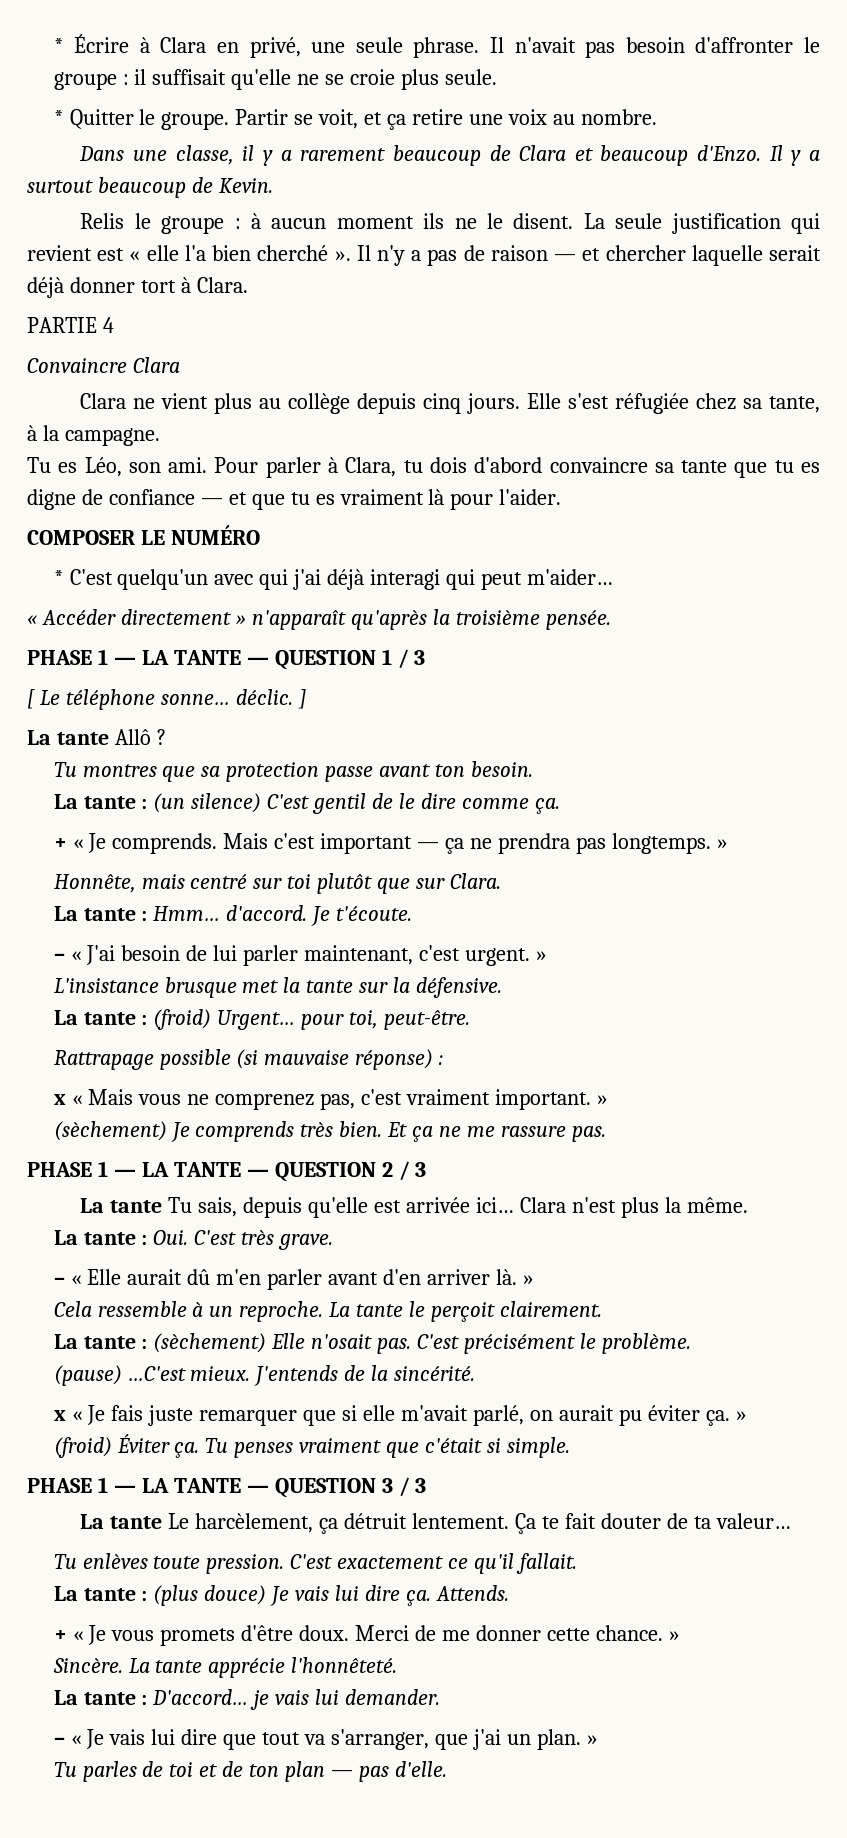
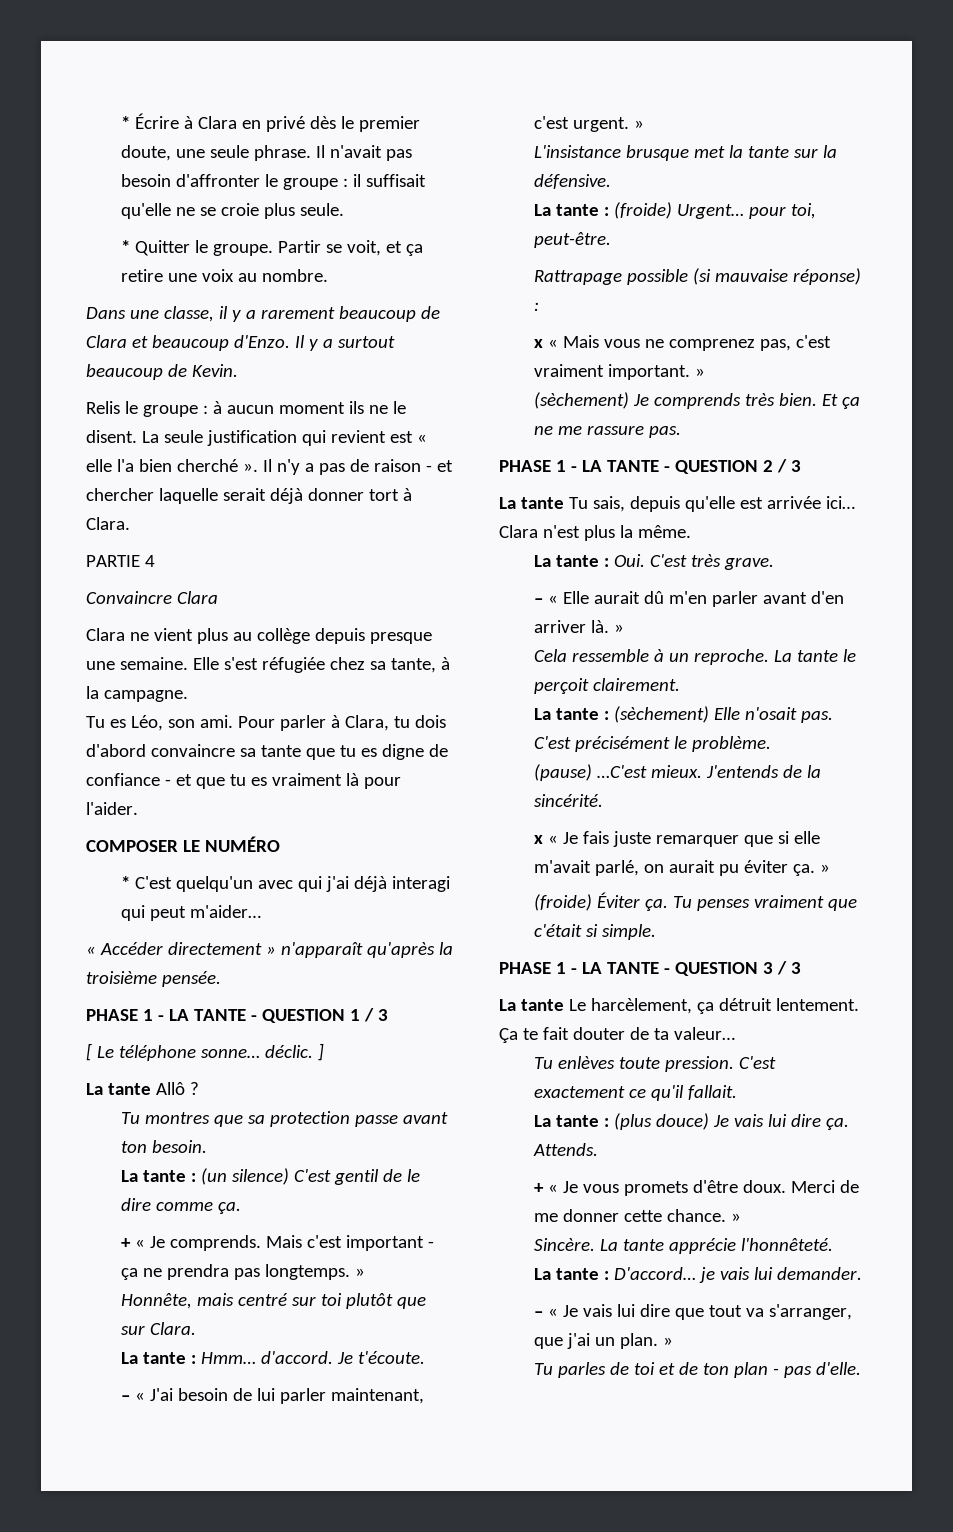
[249,37,301,58] privé, -> [265,116,420,132] [120,145,171,161] privé dès le premier doute,
[554,254,577,261] — -> [425,465,432,472] -
[423,393,521,414] cinq jours. -> [369,632,432,644] [86,657,188,670] presque une semaine.
[200,498,223,505] — -> [164,779,171,786] -
[113,650,269,665] — LA TANTE — -> [157,1009,257,1021] - LA TANTE -
[417,842,440,849] — -> [427,1241,434,1248] -
[153,1009,212,1030] (froid) -> [613,202,672,219] (froide)
[113,1162,269,1177] — LA TANTE — -> [570,460,670,472] - LA TANTE -
[53,1437,112,1458] (froid) -> [533,894,592,911] (froide)
[113,1478,269,1493] — LA TANTE — -> [570,962,670,974] - LA TANTE -
[331,1770,354,1777] — -> [772,1368,779,1375] -

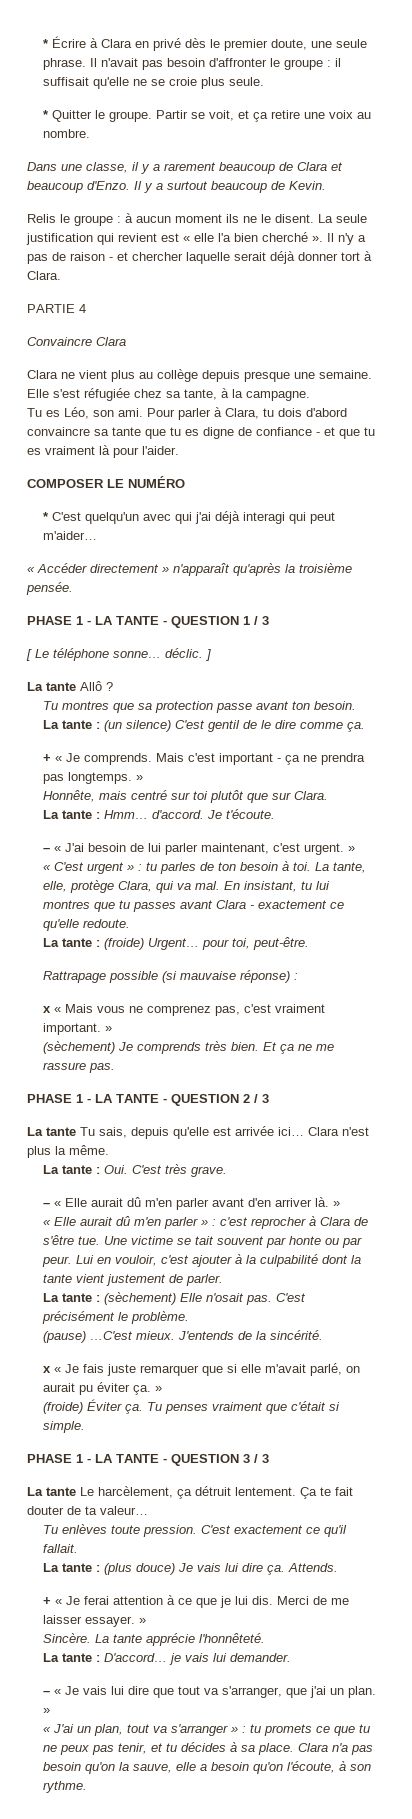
[533,145,837,161] [533,174,611,189] L'insistance brusque met la tante sur la défensive. -> [42,861,366,874] [42,880,330,893] [42,900,344,912] [42,919,130,931] « C'est urgent » : tu parles de ton besoin à toi. La tante, elle, protège Clara, qui va mal. En insistant, tu lui montres que tu passes avant Clara - exactement ce qu'elle redoute.
[533,649,856,665] [533,678,680,694] Cela ressemble à un reproche. La tante le perçoit clairement. -> [42,1216,368,1229] [42,1235,362,1248] [41,1254,361,1267] [42,1274,223,1286] « Elle aurait dû m'en parler » : c'est reprocher à Clara de s'être tue. Une victime se tait souvent par honte ou par peur. Lui en vouloir, c'est ajouter à la culpabilité dont la tante vient justement de parler.
[582,1180,859,1196] [533,1209,726,1222] vous promets d'être doux. Merci de me donner cette chance. -> [83,1595,349,1608] [42,1615,135,1627] ferai attention à ce que je lui dis. Merci de me laisser essayer.
[533,1362,861,1378] Tu parles de toi et de ton plan - pas d'elle. -> [42,1724,370,1736] [42,1742,373,1755] [42,1761,371,1774] [42,1781,87,1793] « J'ai un plan, tout va s'arranger » : tu promets ce que tu ne peux pas tenir, et tu décides à sa place. Clara n'a pas besoin qu'on la sauve, elle a besoin qu'on l'écoute, à son rythme.

